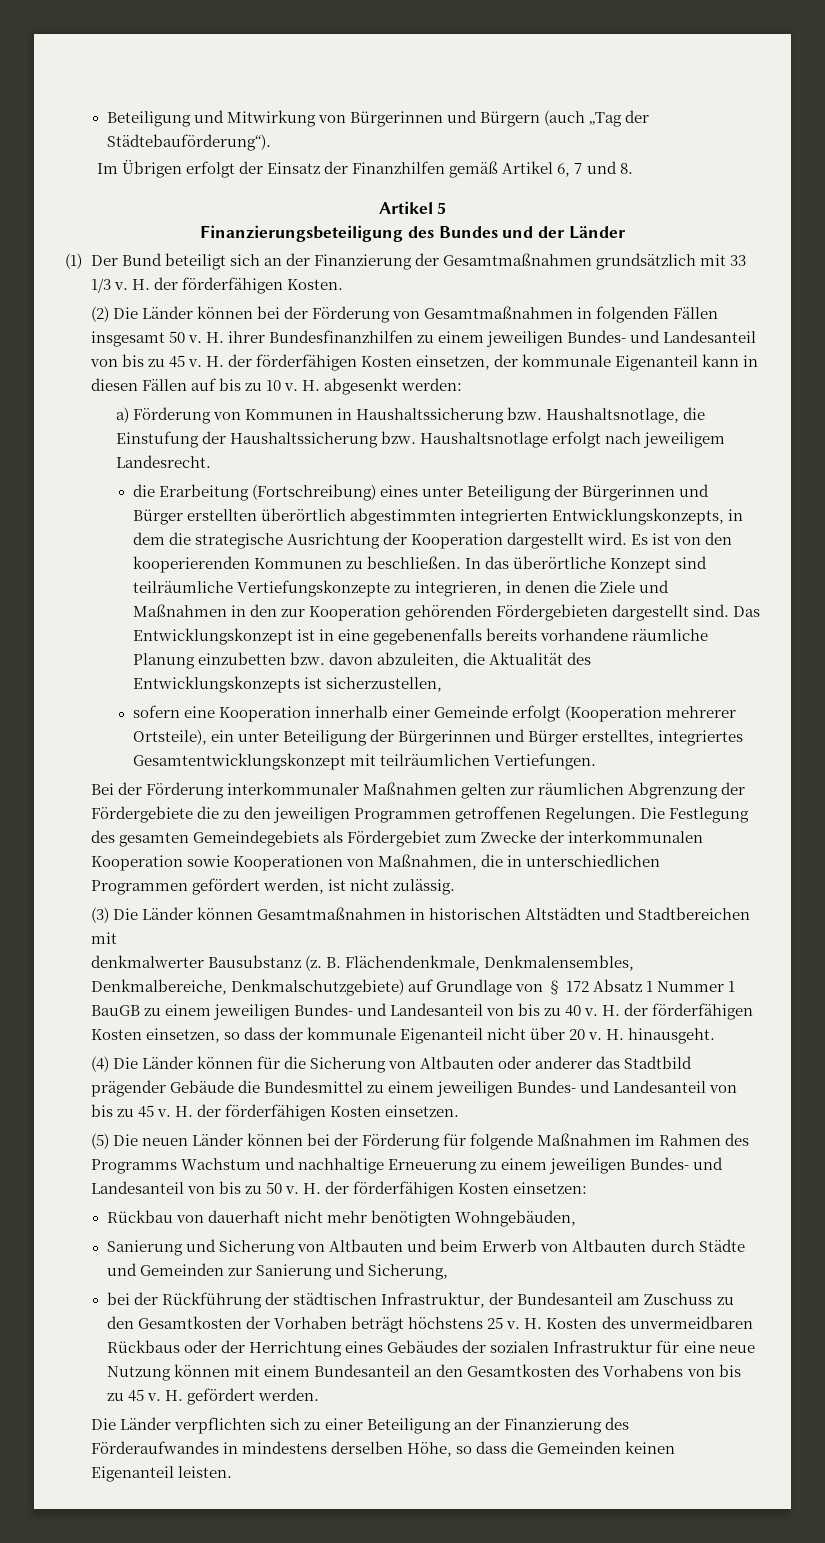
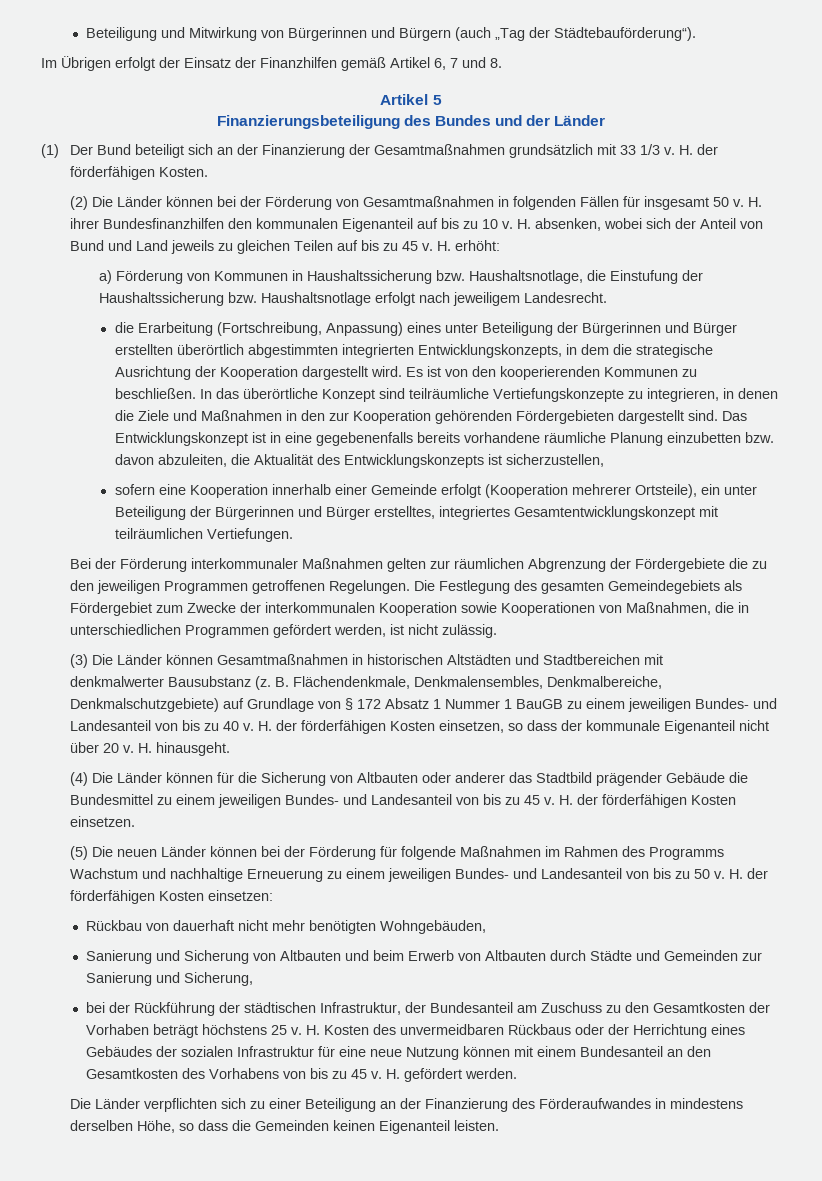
(719, 313) none -> [622,196,640,207] für
[416,330,757,347] [89,354,759,371] [90,378,187,391] zu einem jeweiligen Bundes- und Landesanteil von bis zu 45 v. H. der förderfähigen Kosten einsetzen, der kommunale Eigenanteil kann in diesen Fällen -> [227,218,413,232] den kommunalen Eigenanteil
[323,378,462,395] abgesenkt werden: -> [534,218,763,231] [69,240,500,254] absenken, wobei sich der Anteil von Bund und Land jeweils zu gleichen Teilen auf bis zu 45 v. H. erhöht:
[251,484,376,501] (Fortschreibung) -> [216,322,403,336] (Fortschreibung, Anpassung)

